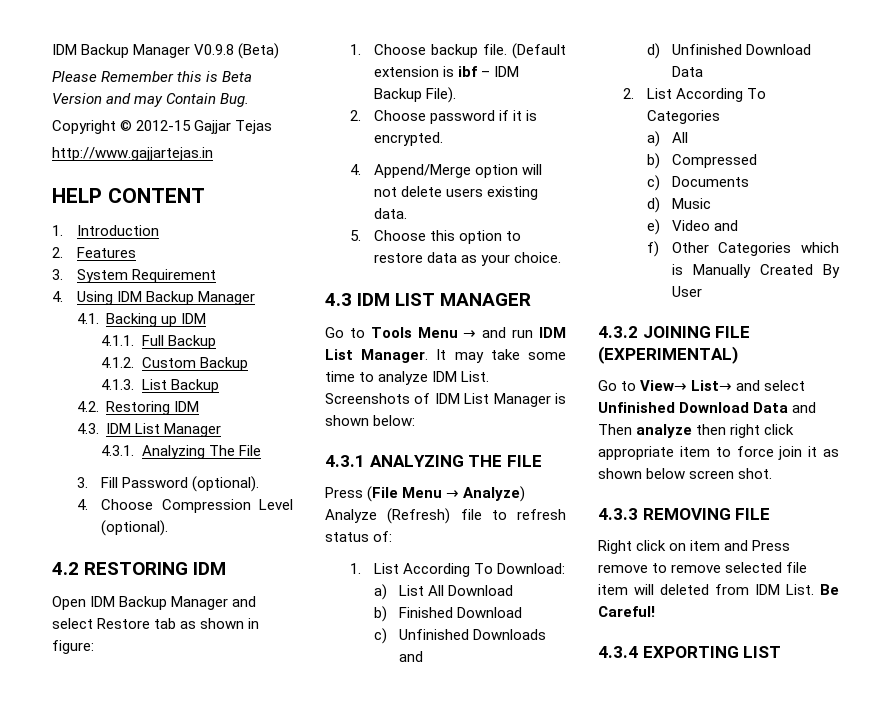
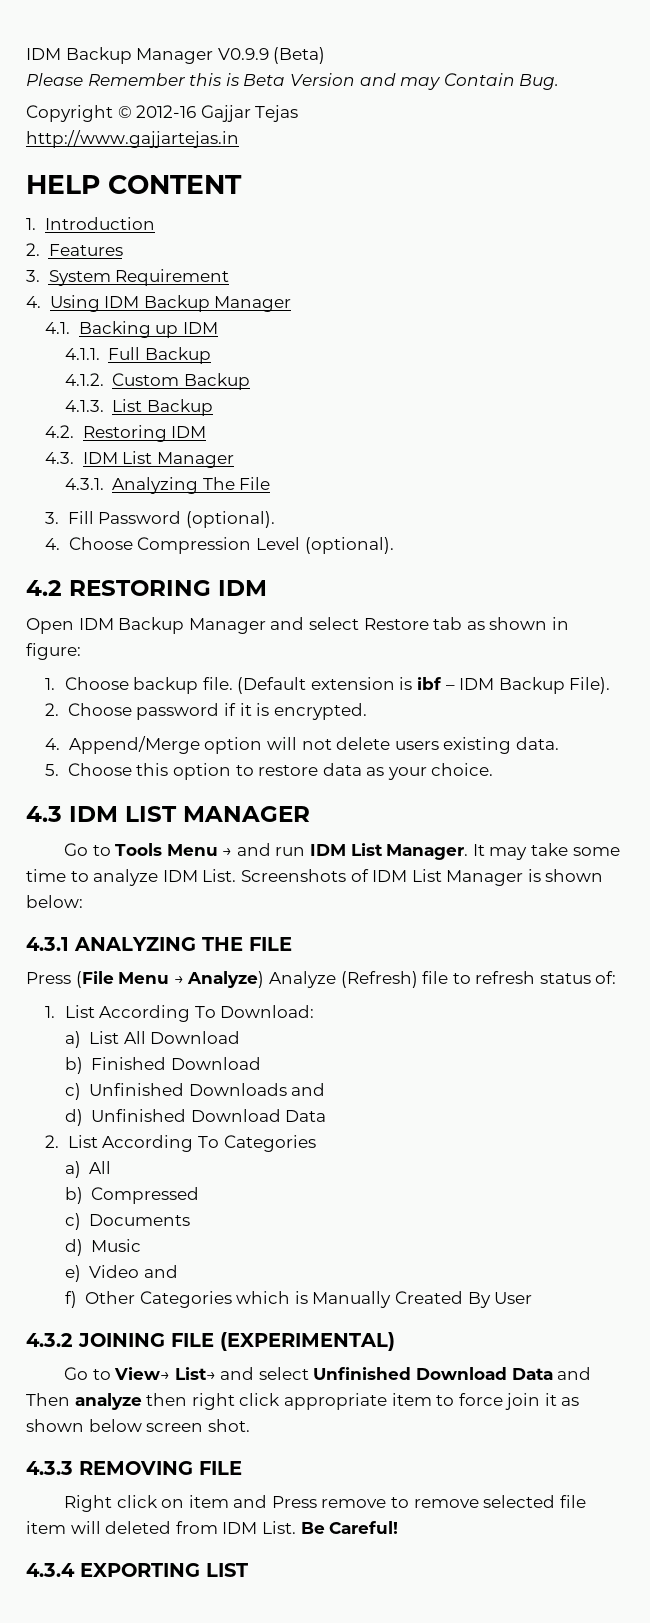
[52,44,235,58] IDM Backup Manager V0.9.8 -> [26,47,269,64] IDM Backup Manager V0.9.9
[136,120,192,131] 2012-15 -> [136,105,197,118] 2012-16

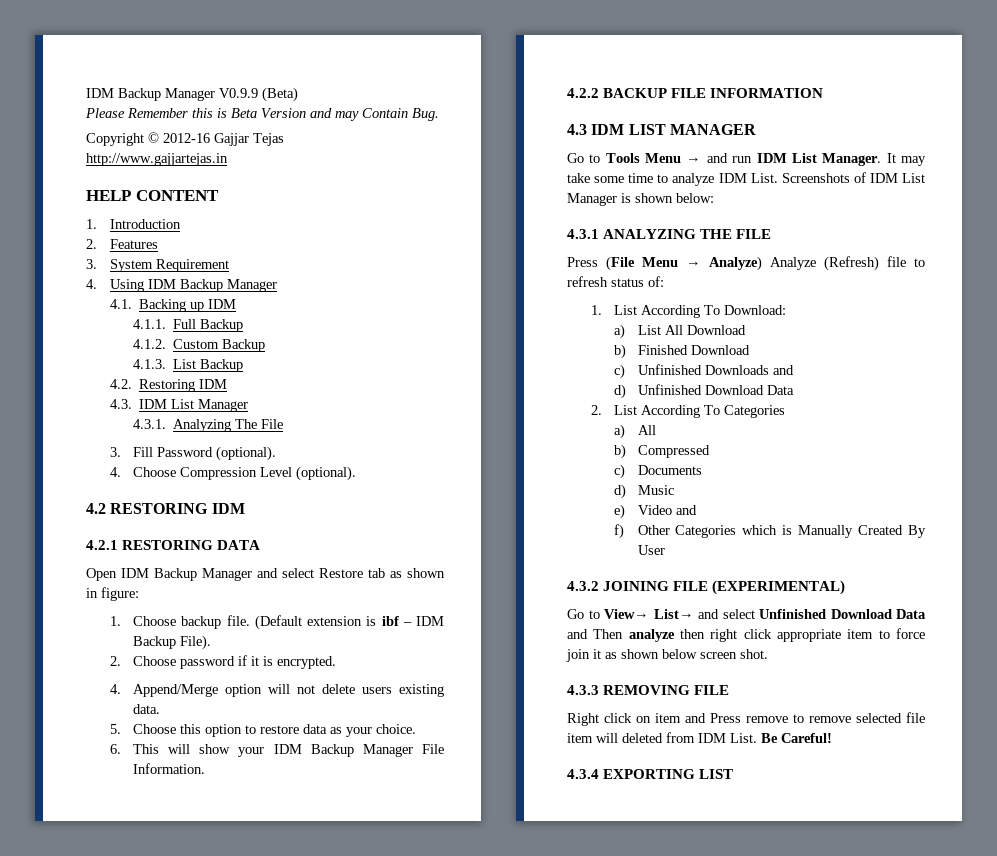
(267, 588) none -> [86,540,261,550] // 4.2.1 RESTORING DATA
(494, 769) none -> [109,744,444,757] [133,763,206,774] [567,88,824,98] // 6. This will show your IDM Backup Manager File Information. // 4.2.2 BACKUP FILE INFORMATION

